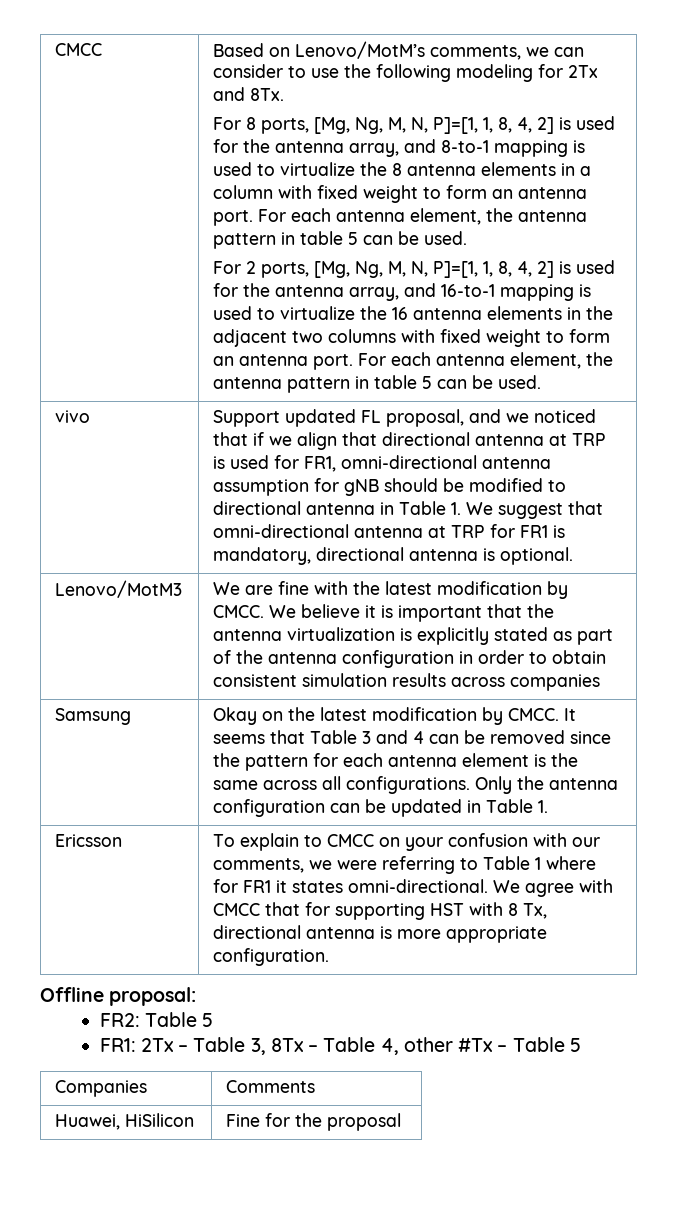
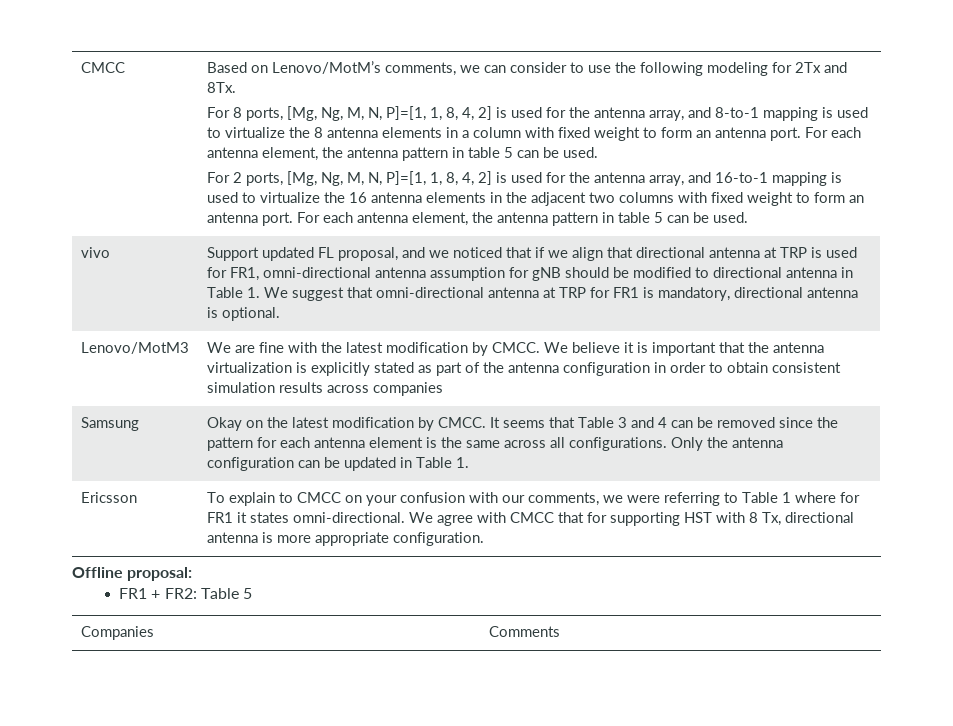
(197, 996) none -> [119,588,161,599] FR1 +
[99,1037,582,1055] [55,1080,148,1097] [226,1080,316,1093] [55,1113,195,1130] [226,1113,402,1131] // FR1: 2Tx – Table 3, 8Tx – Table 4, other #Tx – Table 5 // Companies | Comments // Huawei, HiSilicon | Fine for the proposal -> [80,626,154,640] [488,626,560,637] // Companies | Comments

